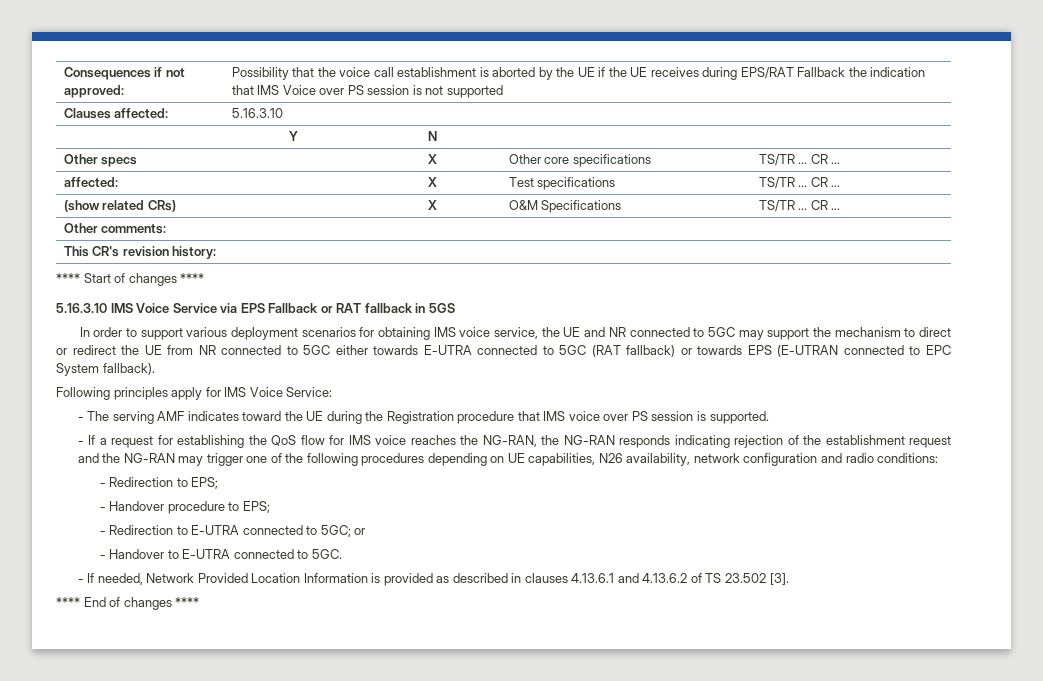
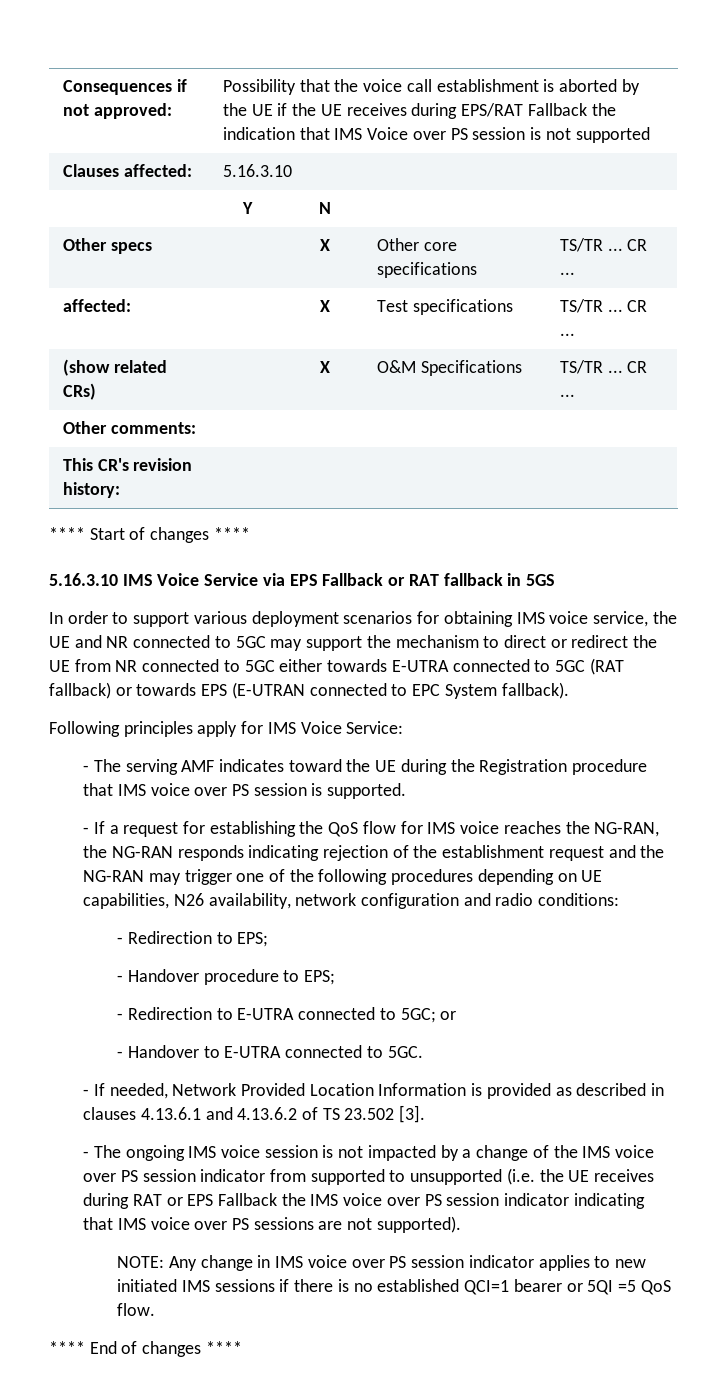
(789, 579) none -> [83,1145,655,1161] [83,1168,655,1185] [83,1193,645,1209] [83,1216,461,1233] [117,1255,646,1271] [117,1279,671,1295] [117,1303,156,1316] // - The ongoing IMS voice session is not impacted by a change of the IMS voice over PS session indicator from supported to unsupported (i.e. the UE receives during RAT or EPS Fallback the IMS voice over PS session indicator indicating that IMS voice over PS sessions are not supported). // NOTE: Any change in IMS voice over PS session indicator applies to new initiated IMS sessions if there is no established QCI=1 bearer or 5QI =5 QoS flow.

